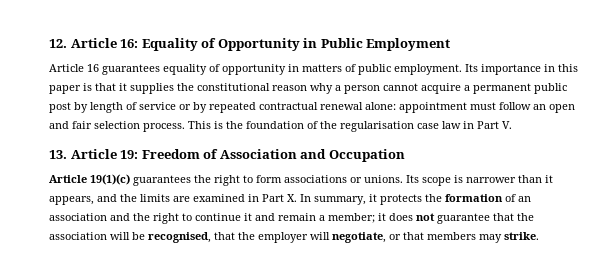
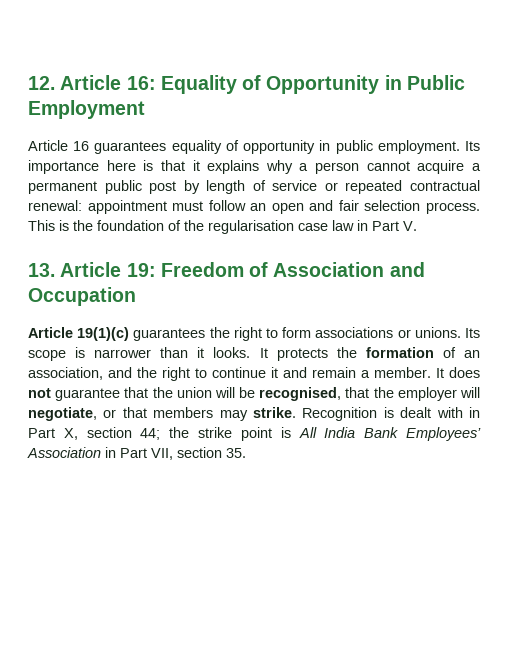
[302,64,356,72] matters of -> (331, 145) none
[544,64,578,72] [49,83,307,94] in this paper is that it supplies the constitutional reason -> [106,160,260,174] here is that it explains
[193,102,207,113] by -> (338, 186) none
[320,102,396,110] renewal alone: -> [28,200,82,211] renewal:
[49,194,377,205] appears, and the limits are examined in Part X. In summary, it -> [213,347,268,358] looks. It
[49,213,107,221] association -> [28,367,103,380] association,
[328,213,386,223] member; it -> [374,367,444,378] member. It
[49,232,107,240] association -> [176,387,212,398] union
(539, 236) none -> [302,407,480,421] [28,427,481,441] [27,447,246,460] Recognition is dealt with in Part X, section 44; the strike point is All India Bank Employees’ Association in Part VII, section 35.

